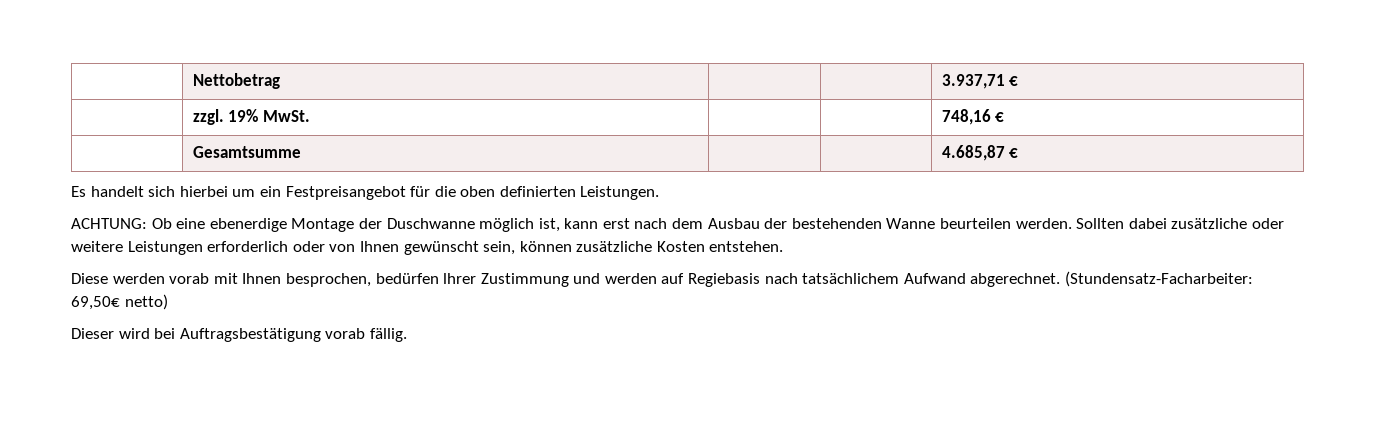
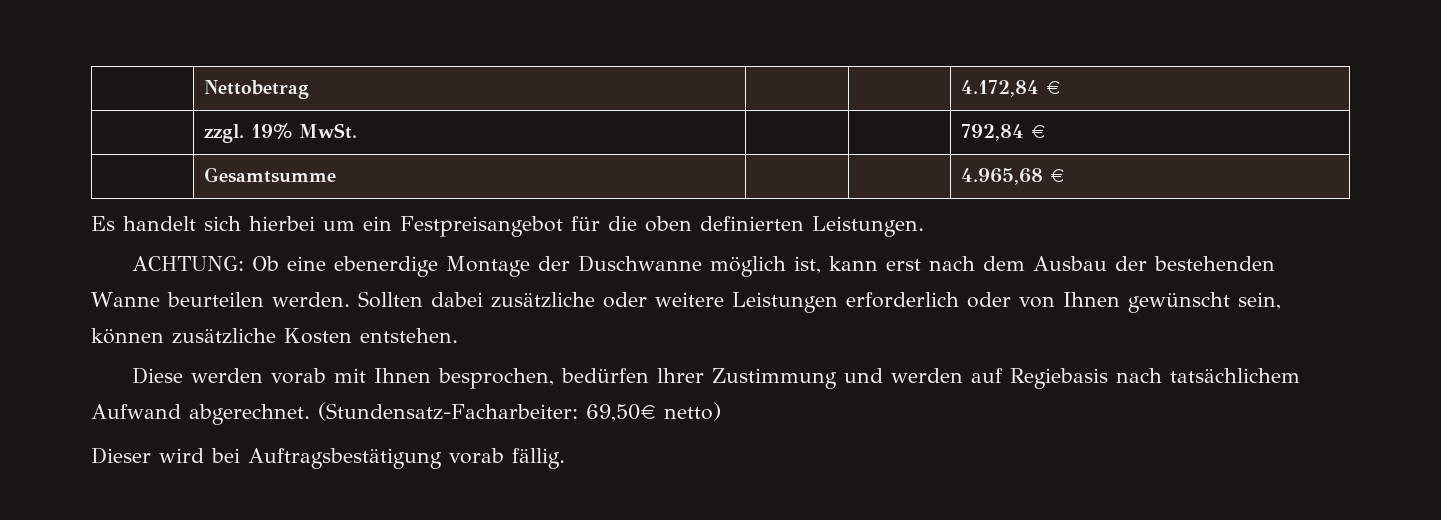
[941,74,1005,89] 3.937,71 -> [960,80,1039,97] 4.172,84
[941,109,991,125] 748,16 -> [960,124,1024,141] 792,84
[941,145,1005,161] 4.685,87 -> [960,168,1043,185] 4.965,68

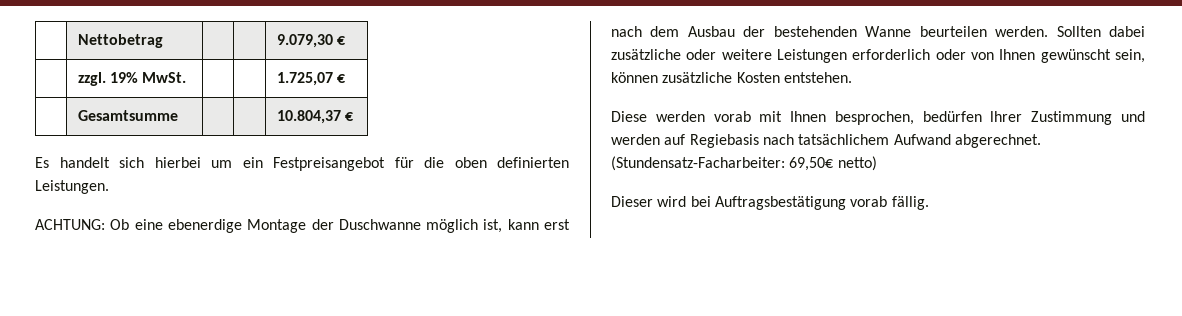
[960,80,1039,97] 4.172,84 -> [276,34,333,48] 9.079,30
[960,124,1024,141] 792,84 -> [276,72,333,86] 1.725,07
[960,168,1043,185] 4.965,68 -> [276,110,341,124] 10.804,37

